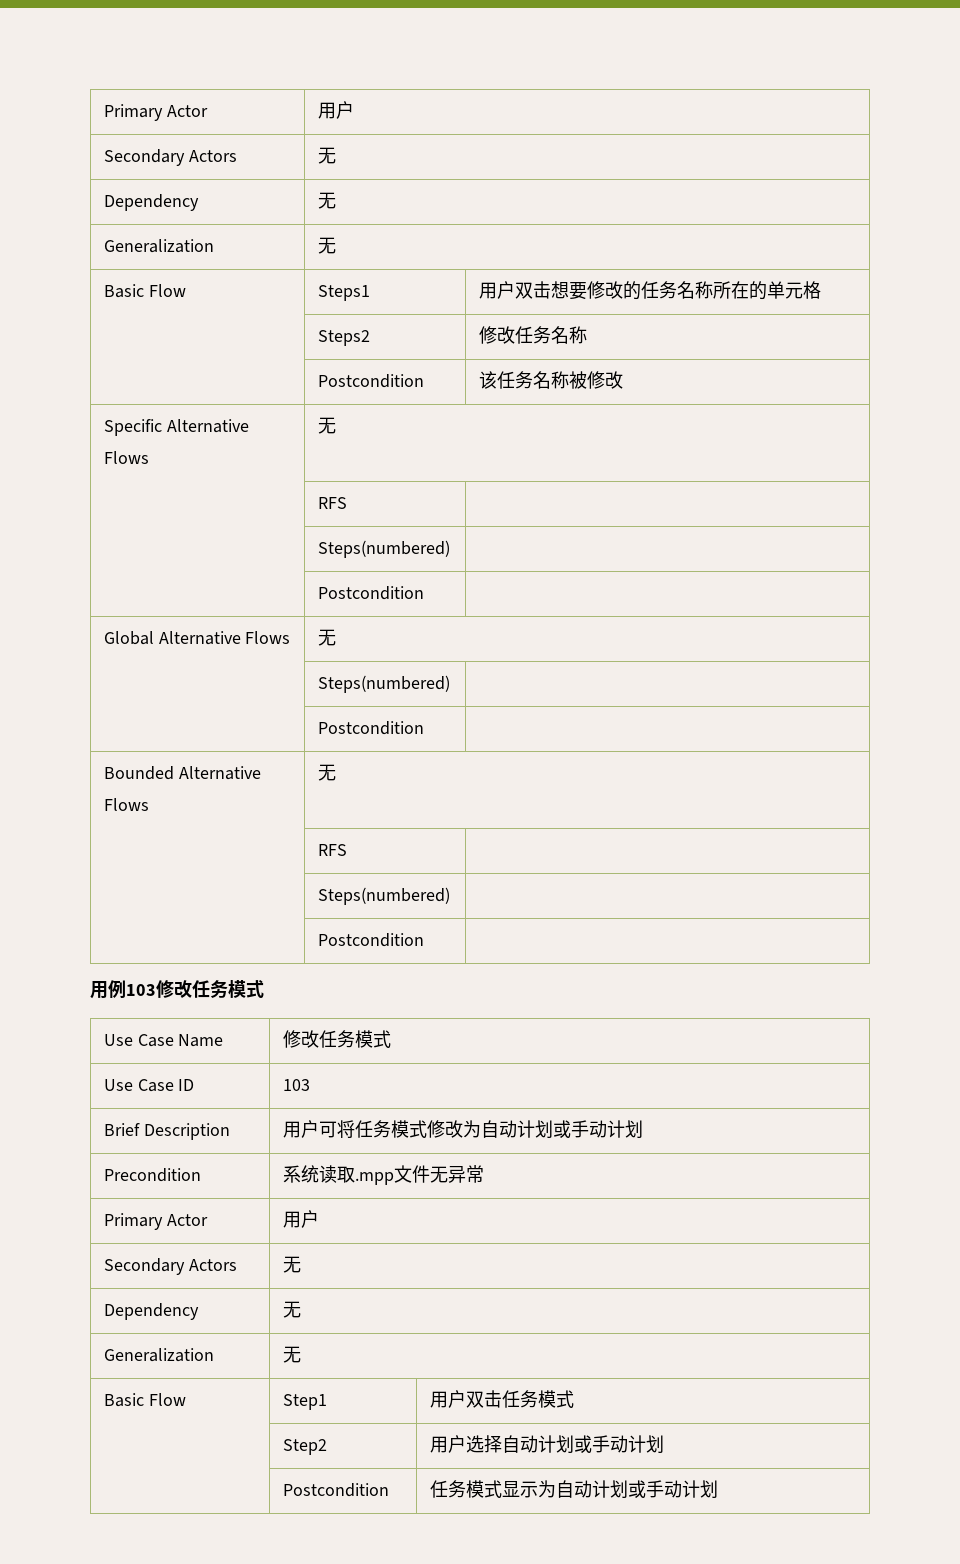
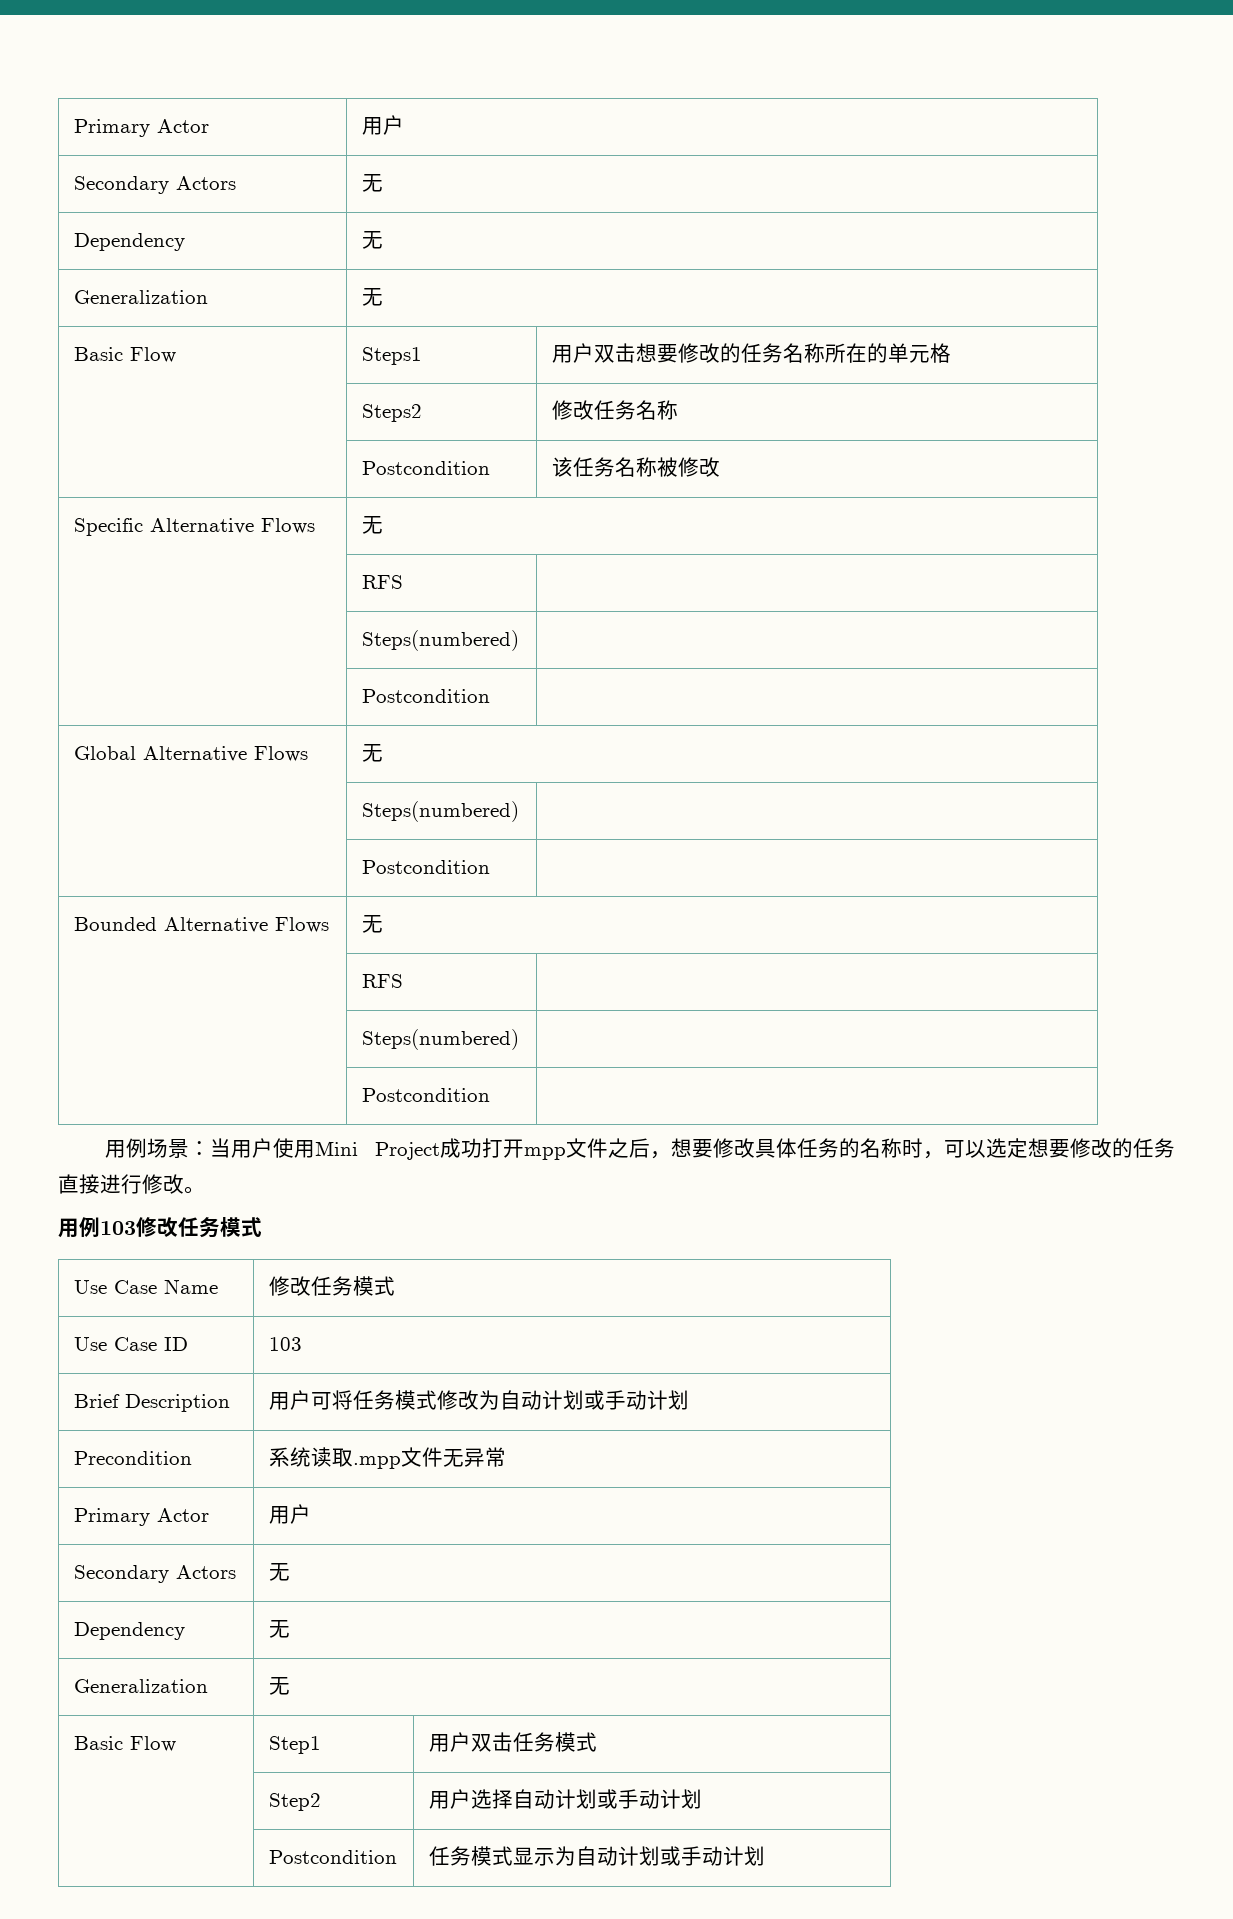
(424, 940) none -> [104,1138,1175,1160] [58,1174,205,1194] // 用例场景：当用户使用Mini Project成功打开mpp文件之后，想要修改具体任务的名称时，可以选定想要修改的任务直接进行修改。

